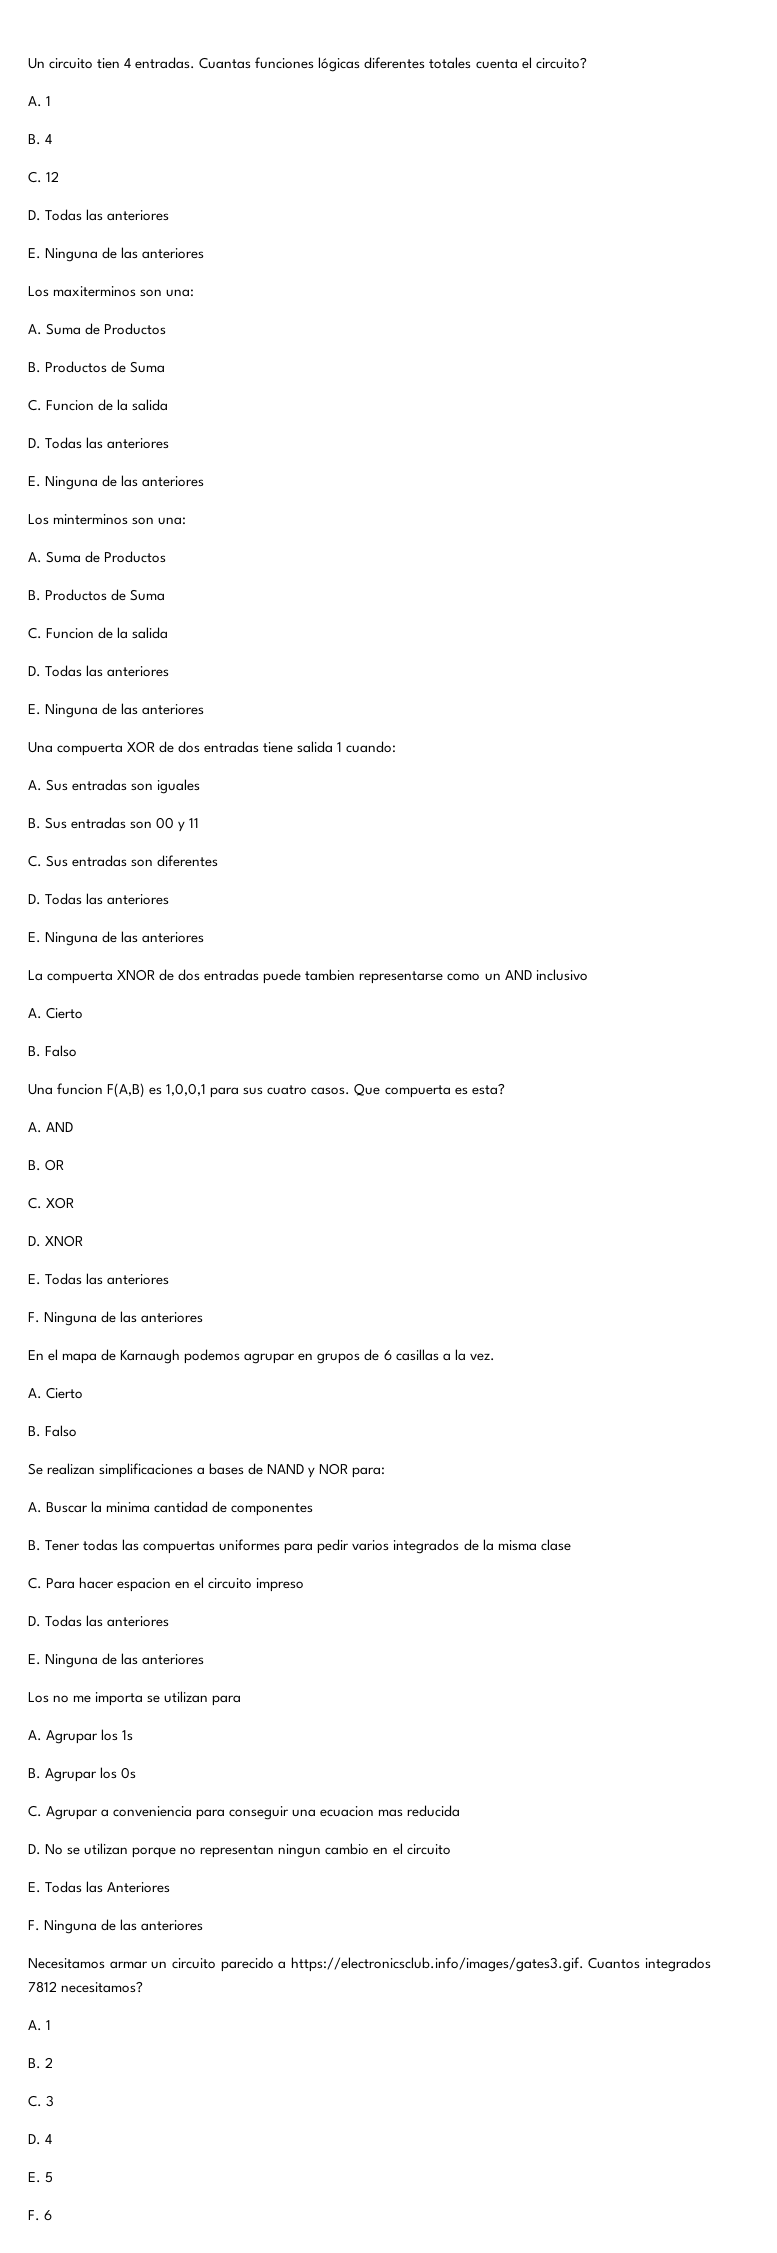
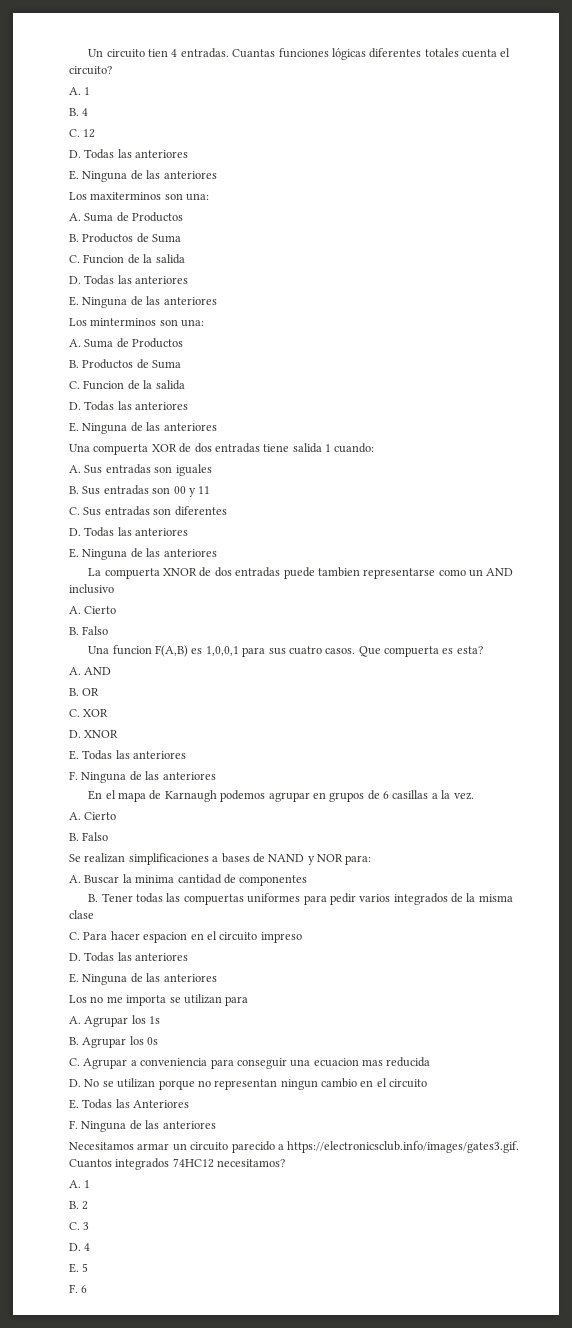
[28,1981,57,1993] 7812 -> [172,1158,214,1168] 74HC12

